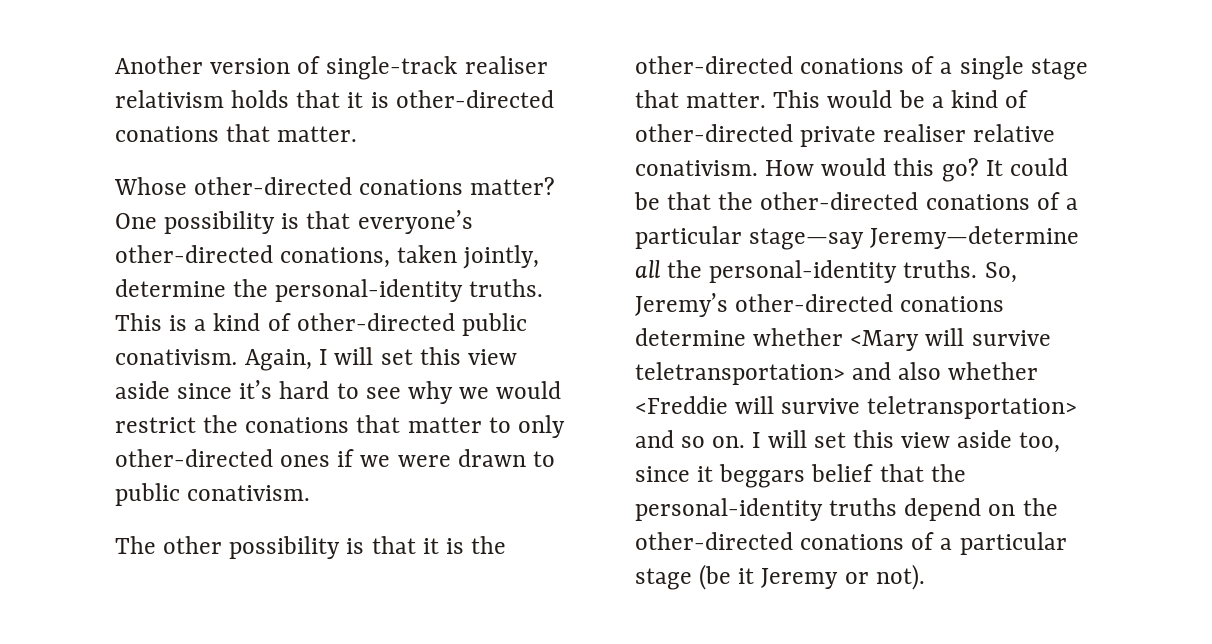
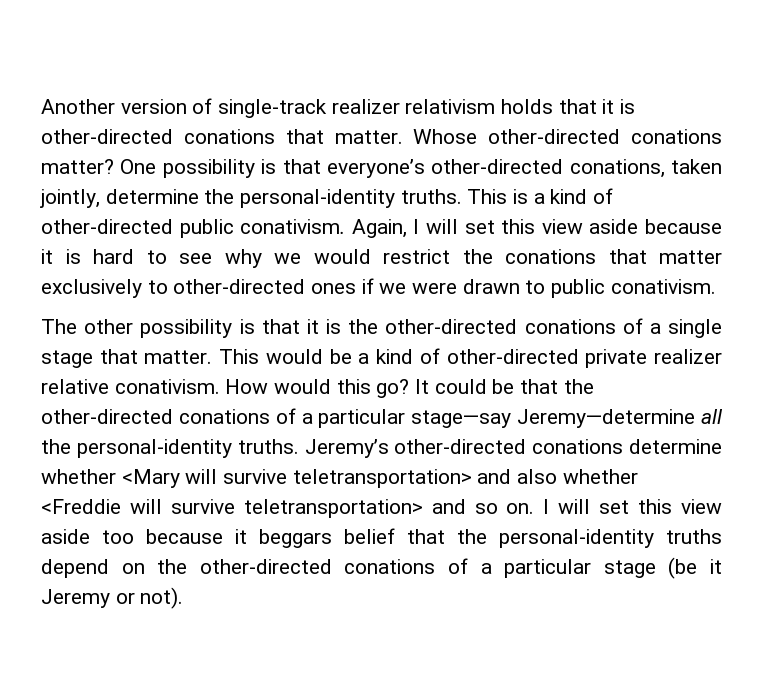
[464,56,548,74] realiser -> [331,99,400,114] realizer
(358, 134) // -> (403, 137) none
[177,380,273,399] since it’s -> [645,219,723,234] [41,249,81,264] because it is
[488,415,565,438] to only -> [41,279,168,298] exclusively to
[883,124,967,142] realiser -> [654,349,723,364] realizer
[984,262,1017,283] So, -> (299, 446) none
[1019,432,1061,453] [635,466,690,482] too, since -> [102,529,223,544] too because

